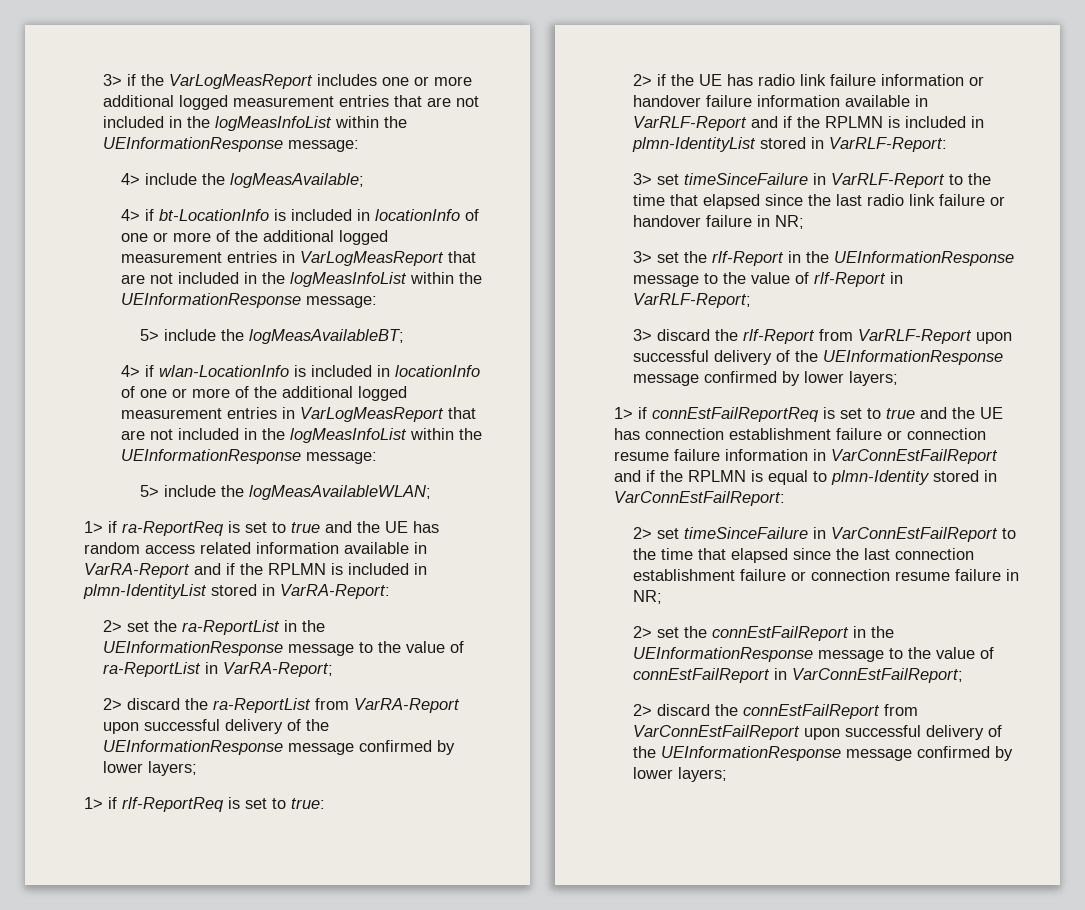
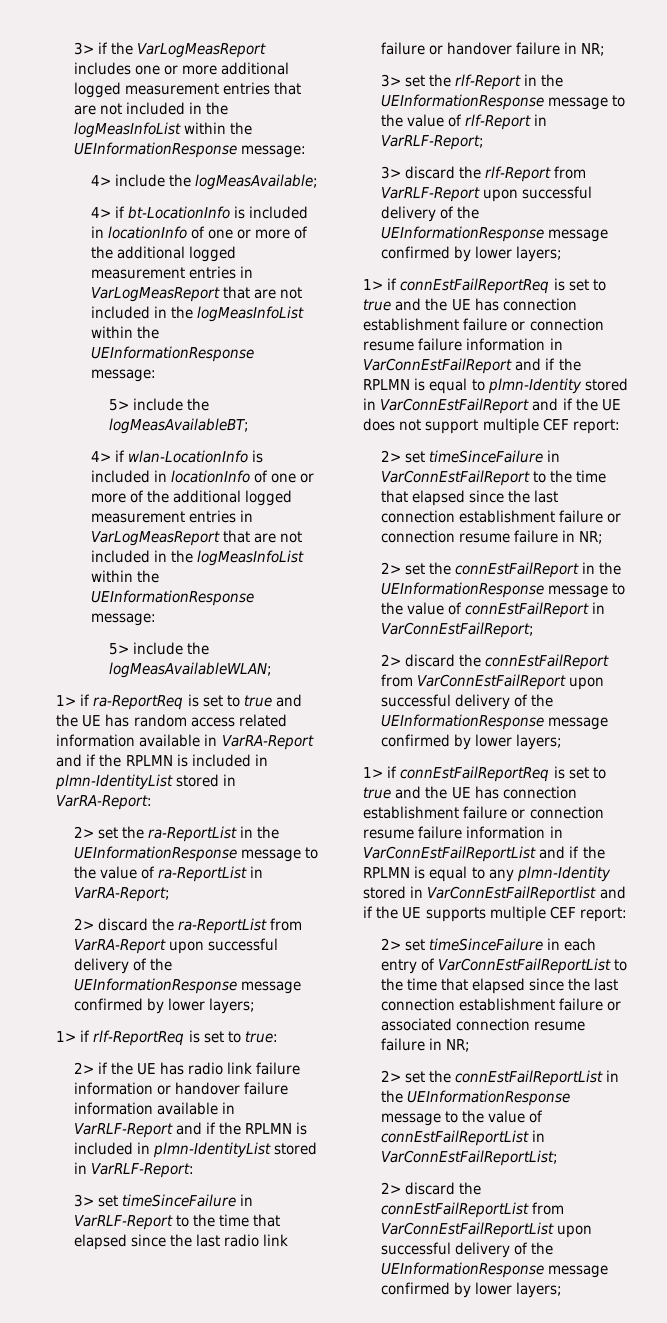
[613,491,785,506] VarConnEstFailReport: -> [380,398,621,414] [363,418,620,434] VarConnEstFailReport and if the UE does not support multiple CEF report:
(727, 774) none -> [363,766,606,782] [363,786,577,799] [363,806,604,819] [363,826,563,839] [363,846,605,862] [363,866,611,882] [363,886,626,902] [363,906,627,922] [380,938,596,951] [380,958,627,974] [380,978,619,994] [380,998,621,1011] [380,1018,585,1031] [380,1038,470,1052] [380,1070,619,1086] [380,1090,570,1106] [380,1110,543,1126] [380,1130,545,1146] [380,1150,558,1166] [380,1182,481,1195] [380,1202,564,1218] [380,1222,592,1238] [380,1242,553,1258] [380,1262,608,1278] [380,1282,562,1298] // 1> if connEstFailReportReq is set to true and the UE has connection establishment failure or connection resume failure information in VarConnEstFailReportList and if the RPLMN is equal to any plmn-Identity stored in VarConnEstFailReportlist and if the UE supports multiple CEF report: // 2> set timeSinceFailure in each entry of VarConnEstFailReportList to the time that elapsed since the last connection establishment failure or associated connection resume failure in NR; // 2> set the connEstFailReportList in the UEInformationResponse message to the value of connEstFailReportList in VarConnEstFailReportList; // 2> discard the connEstFailReportList from VarConnEstFailReportList upon successful delivery of the UEInformationResponse message confirmed by lower layers;

